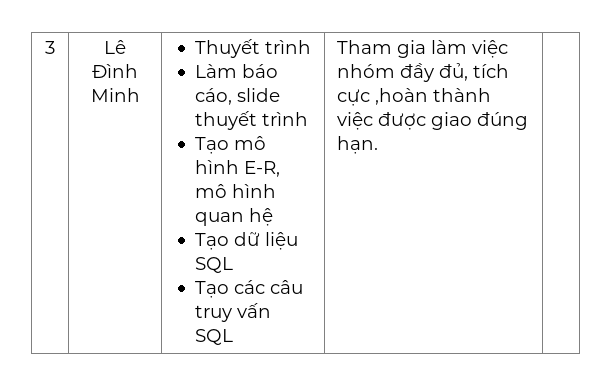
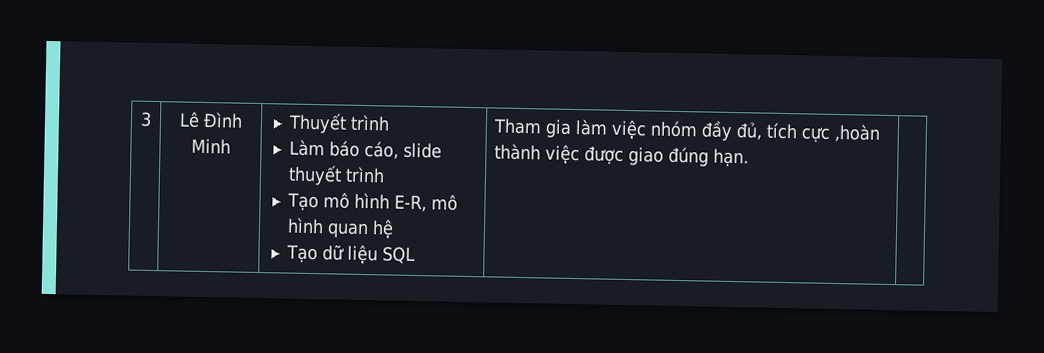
[194,280,303,298] [194,303,271,322] [194,329,233,345] // Tạo các câu truy vấn SQL -> (416, 255) none

